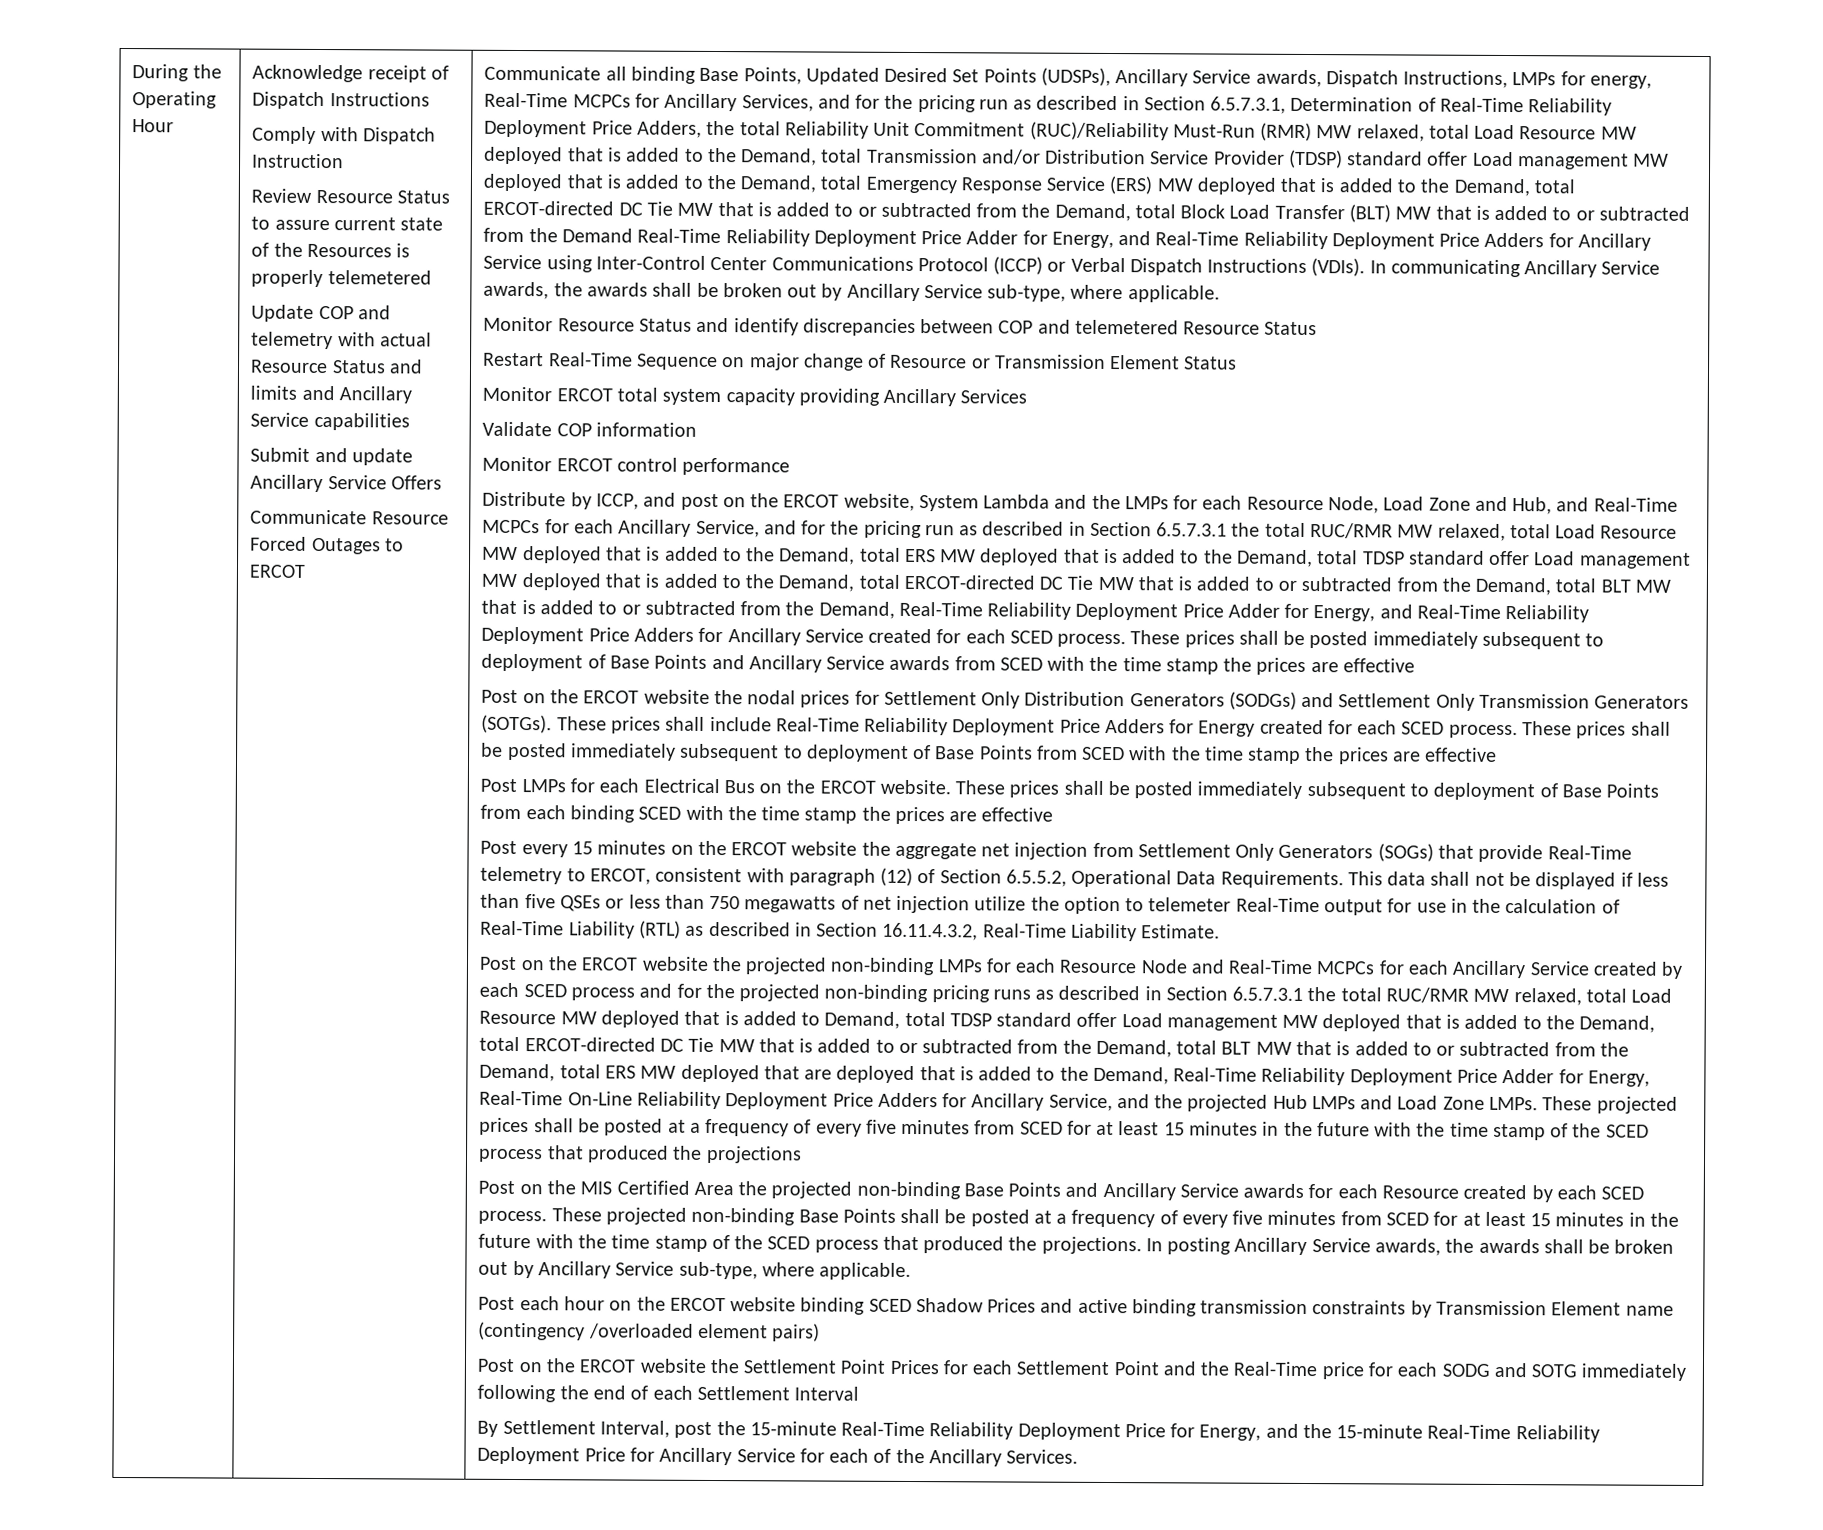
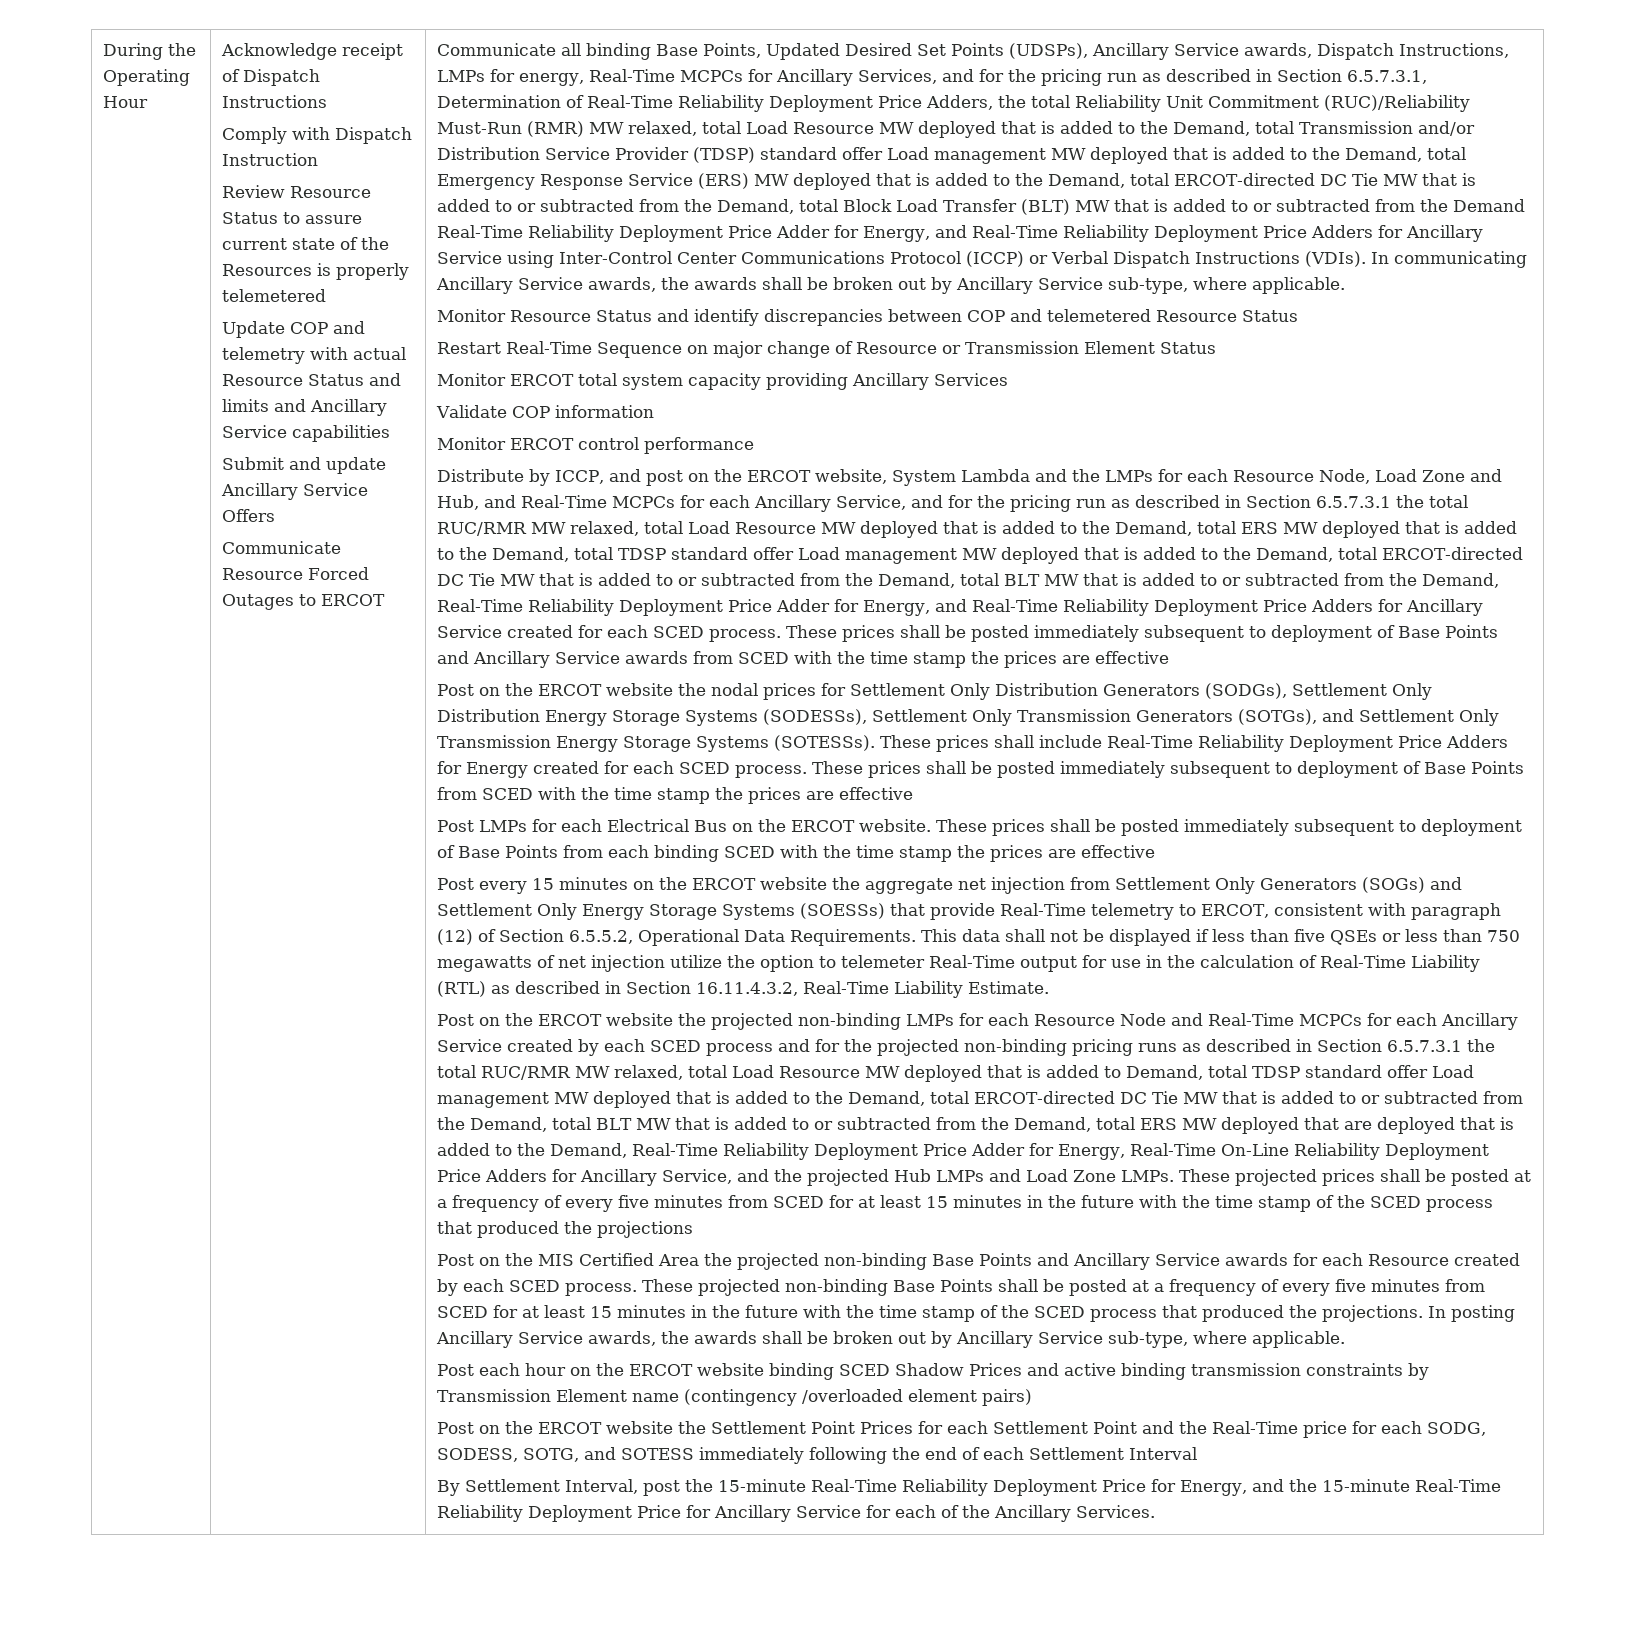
[1228,691,1690,711] [481,714,553,734] (SODGs) and Settlement Only Transmission Generators (SOTGs). -> [1204,683,1432,700] [436,709,1499,726] [436,735,875,752] (SODGs), Settlement Only Distribution Energy Storage Systems (SODESSs), Settlement Only Transmission Generators (SOTGs), and Settlement Only Transmission Energy Storage Systems (SOTESSs).
(1434, 852) none -> [1429,877,1462,890] [436,903,885,920] and Settlement Only Energy Storage Systems (SOESSs)
[1441,1362,1578,1378] SODG and SOTG -> [1426,1422,1486,1436] [436,1447,694,1462] SODG, SODESS, SOTG, and SOTESS

